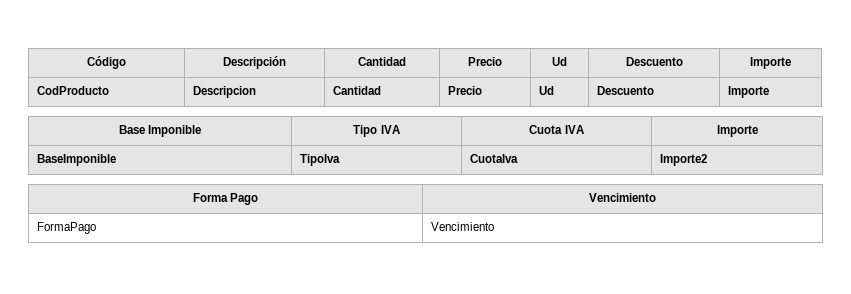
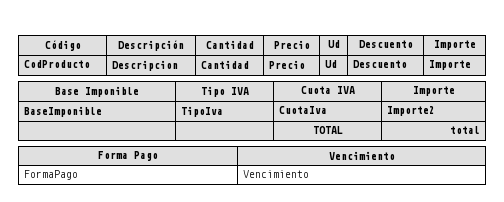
(707, 160) none -> [312,126,343,134] [449,126,480,134] // | | TOTAL | total

